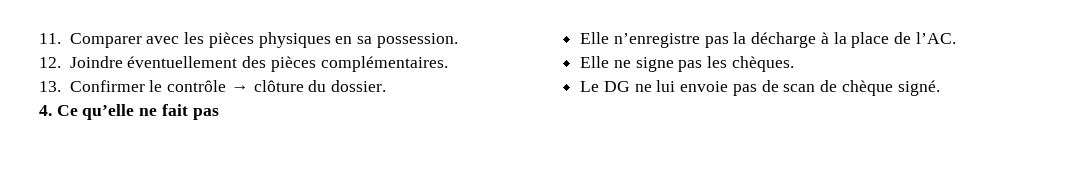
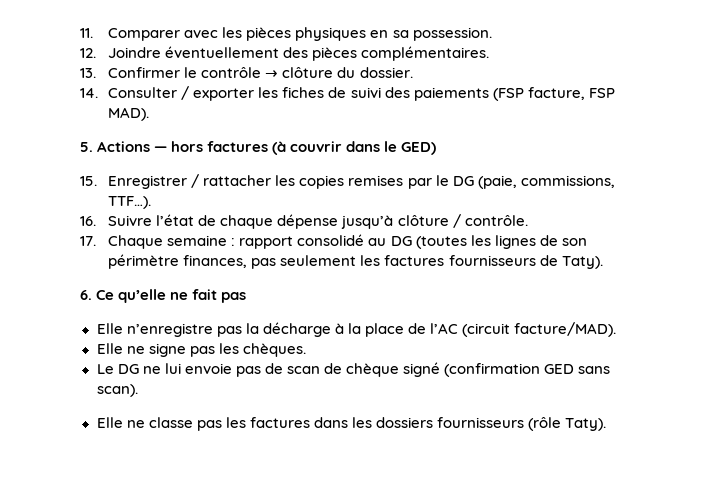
[39,105,52,116] 4. -> [80,86,615,101] [108,107,150,121] [80,141,437,155] [80,174,615,189] [108,196,152,209] [80,214,528,229] [80,234,587,249] [108,254,603,269] [80,290,92,300] 14. Consulter / exporter les fiches de suivi des paiements (FSP facture, FSP MAD). // 5. Actions — hors factures (à couvrir dans le GED) // 15. Enregistrer / rattacher les copies remises par le DG (paie, commissions, TTF…). // 16. Suivre l’état de chaque dépense jusqu’à clôture / contrôle. // 17. Chaque semaine : rapport consolidé au DG (toutes les lignes de son périmètre finances, pas seulement les factures fournisseurs de Taty). // 6.
[915,32,956,44] l’AC. -> [429,322,617,337] l’AC (circuit facture/MAD).
[897,80,940,96] signé. -> [403,362,611,377] [96,384,138,397] [96,417,607,431] signé (confirmation GED sans scan). // Elle ne classe pas les factures dans les dossiers fournisseurs (rôle Taty).

